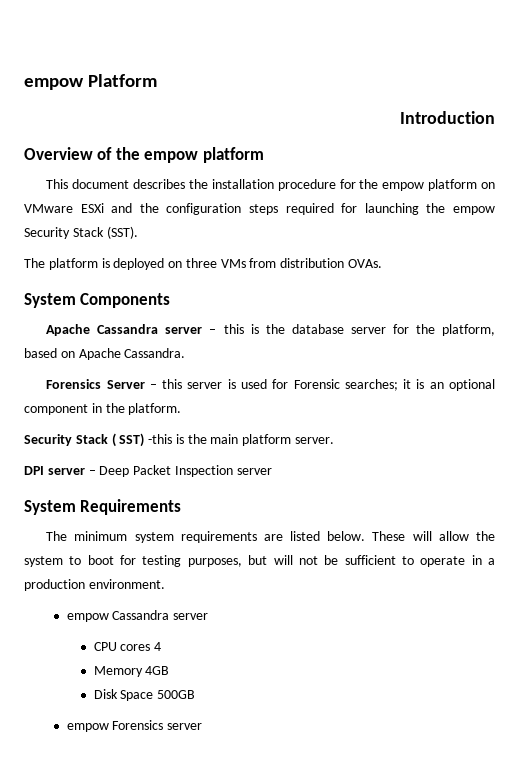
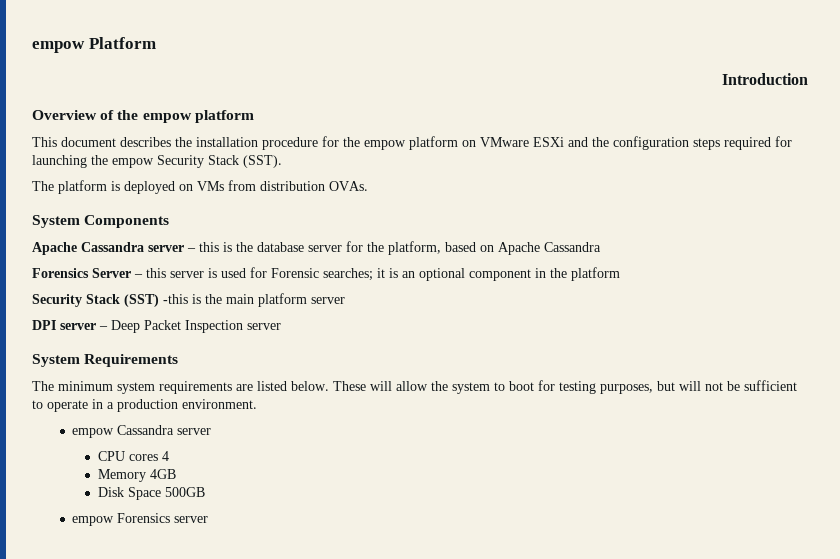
[185,258,217,268] three -> (193, 187) none
[124,348,186,358] Cassandra. -> [544,242,601,252] Cassandra
[128,403,182,415] [24,433,145,447] platform. // Security Stack ( SST) -> [571,267,620,281] [32,294,159,307] platform // Security Stack (SST)
[295,437,335,444] server. -> [311,297,345,304] server

